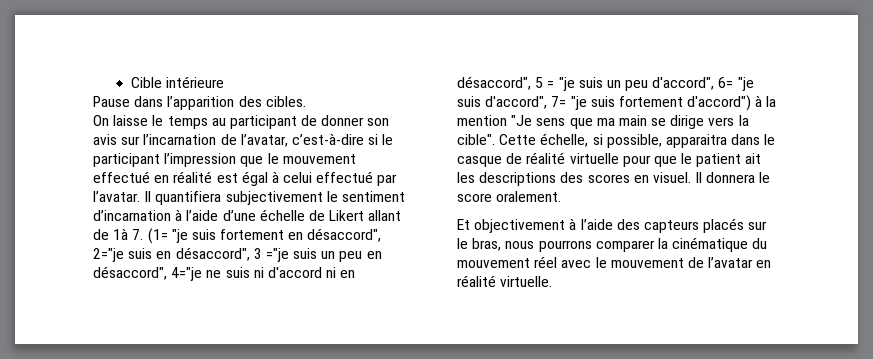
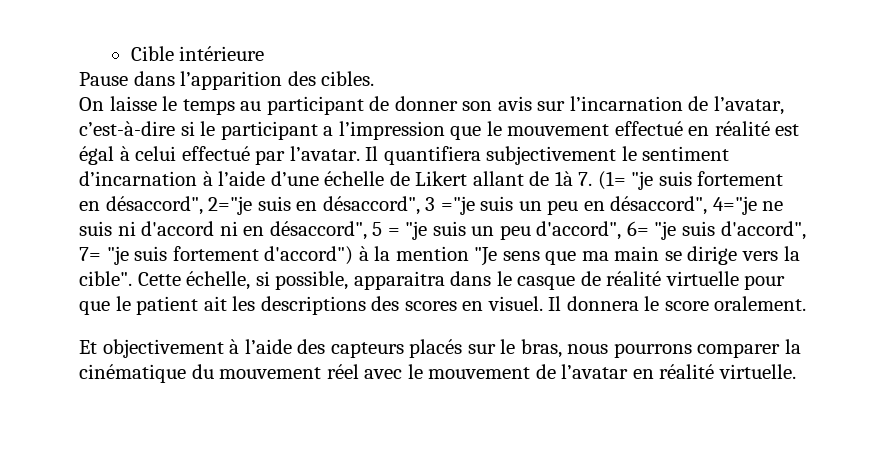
(160, 160) none -> [323,126,334,136] a

